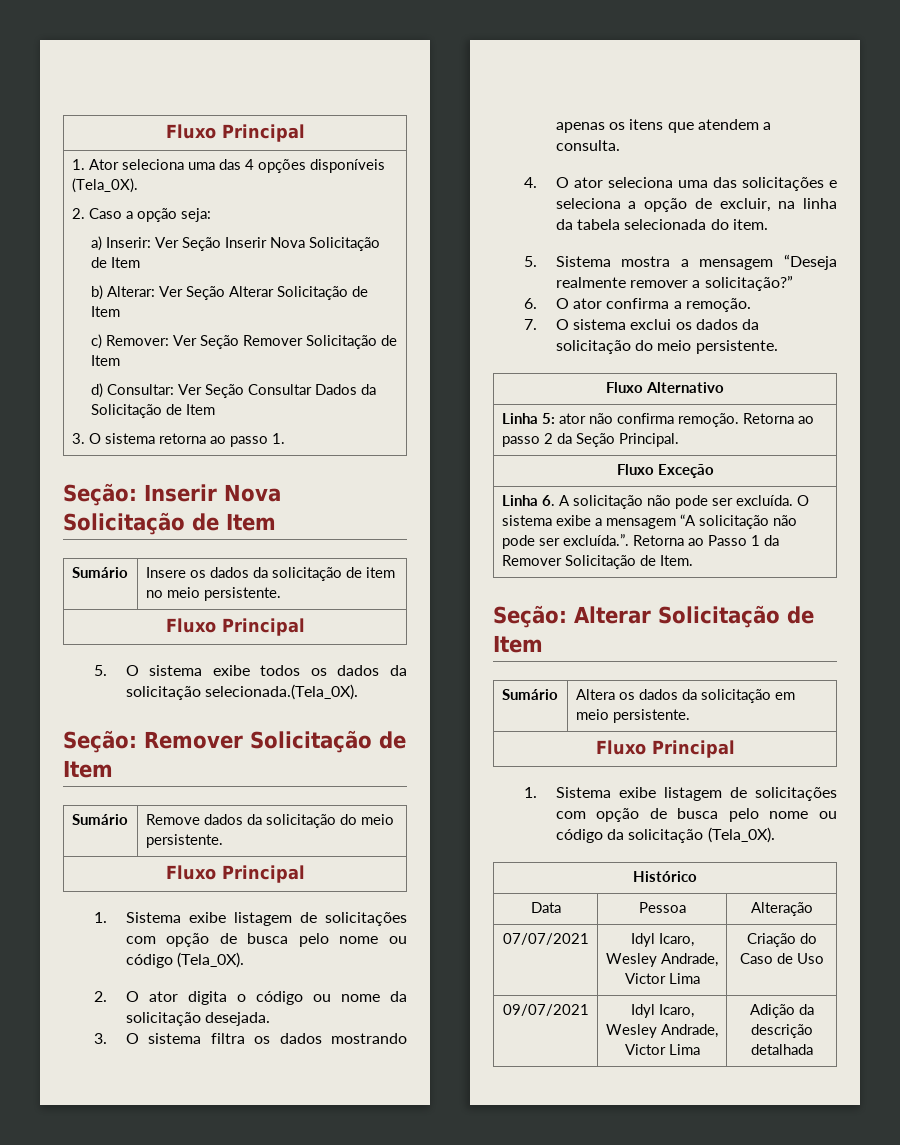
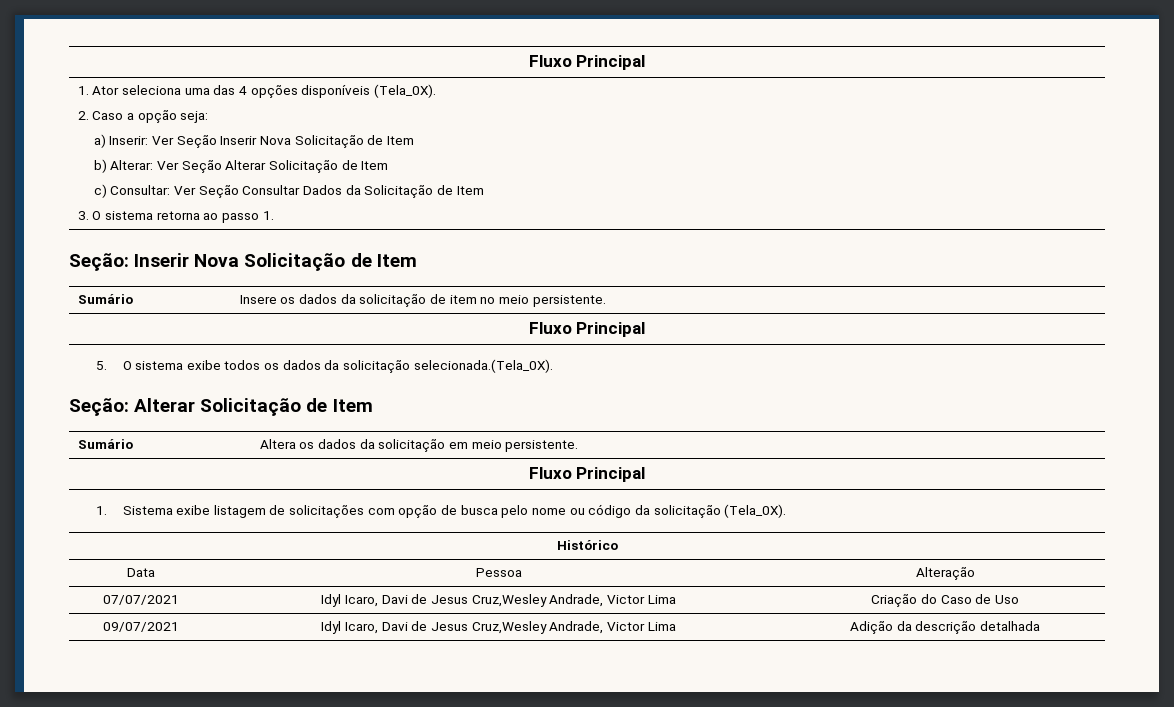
[105,335,397,349] [90,355,120,366] [90,383,103,398] Remover: Ver Seção Remover Solicitação de Item // d) -> (107, 191) none
[63,730,406,753] [63,760,113,778] [71,814,128,825] [145,814,394,828] [145,834,223,848] [165,865,305,883] [94,912,407,926] [125,933,407,947] [125,952,244,968] [94,991,407,1005] [125,1012,270,1026] [94,1033,407,1044] [555,119,772,133] [555,140,620,151] [524,177,837,191] [555,198,837,212] [555,219,768,230] [524,254,837,270] [555,275,793,291] [524,298,751,312] [524,319,760,330] [555,340,778,354] [606,382,724,393] [501,413,814,427] [501,433,679,447] [616,464,714,478] [501,495,809,509] [501,514,797,529] [501,534,779,549] [501,555,693,569] // Seção: Remover Solicitação de Item // Sumário | Remove dados da solicitação do meio persistente. // Fluxo Principal // 1. Sistema exibe listagem de solicitações com opção de busca pelo nome ou código (Tela_0X). // 2. O ator digita o código ou nome da solicitação desejada. // 3. O sistema filtra os dados mostrando apenas os itens que atendem a consulta. // 4. O ator seleciona uma das solicitações e seleciona a opção de excluir, na linha da tabela selecionada do item. // 5. Sistema mostra a mensagem “Deseja realmente remover a solicitação?” // 6. O ator confirma a remoção. // 7. O sistema exclui os dados da solicitação do meio persistente. // Fluxo Alternativo // Linha 5: ator não confirma remoção. Retorna ao passo 2 da Seção Principal. // Fluxo Exceção // Linha 6. A solicitação não pode ser excluída. O sistema exibe a mensagem “A solicitação não pode ser excluída.”. Retorna ao Passo 1 da Remover Solicitação de Item. -> (553, 366) none
[606,953,657,967] Wesley -> [381,594,547,607] Davi de Jesus Cruz,Wesley
[606,1024,657,1038] Wesley -> [381,621,547,634] Davi de Jesus Cruz,Wesley

